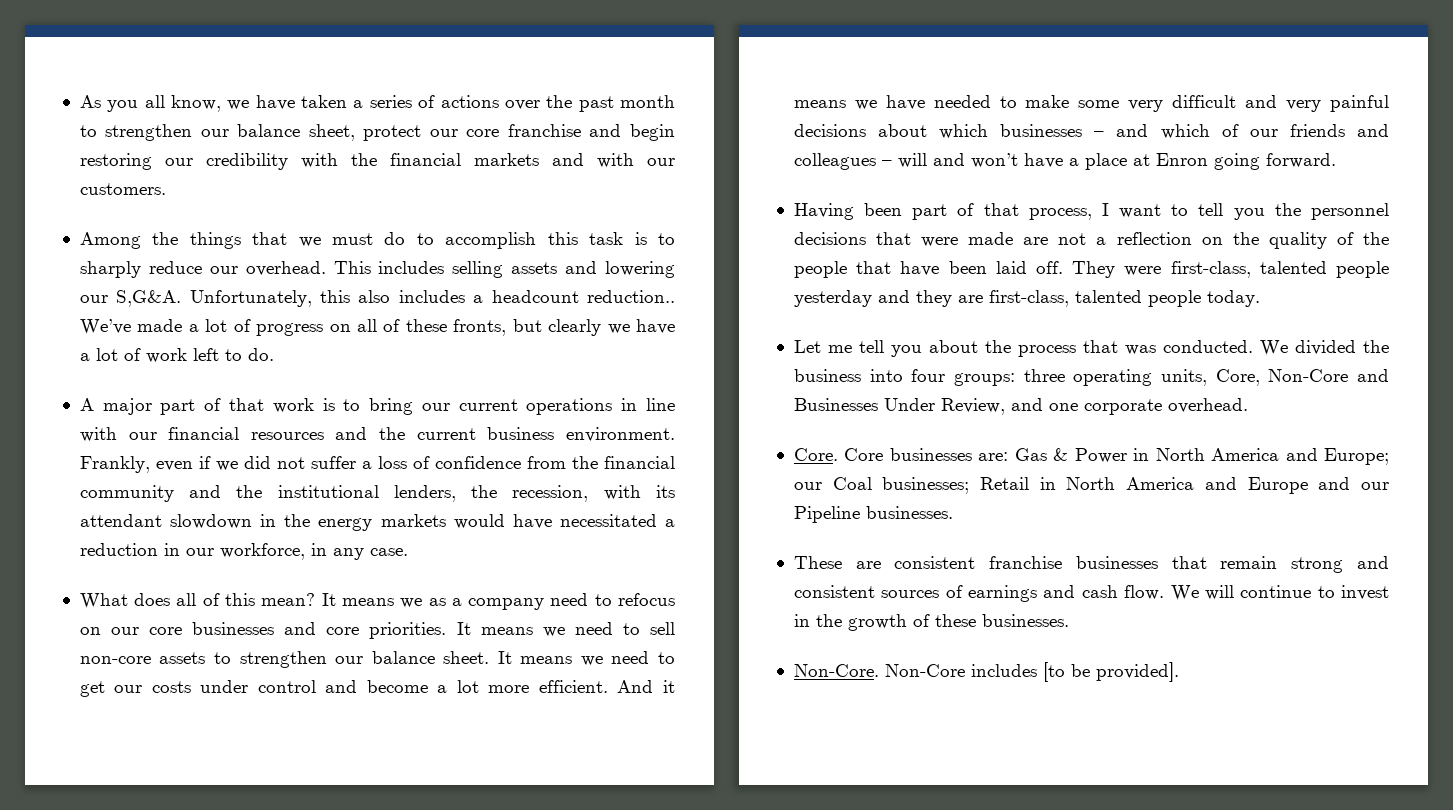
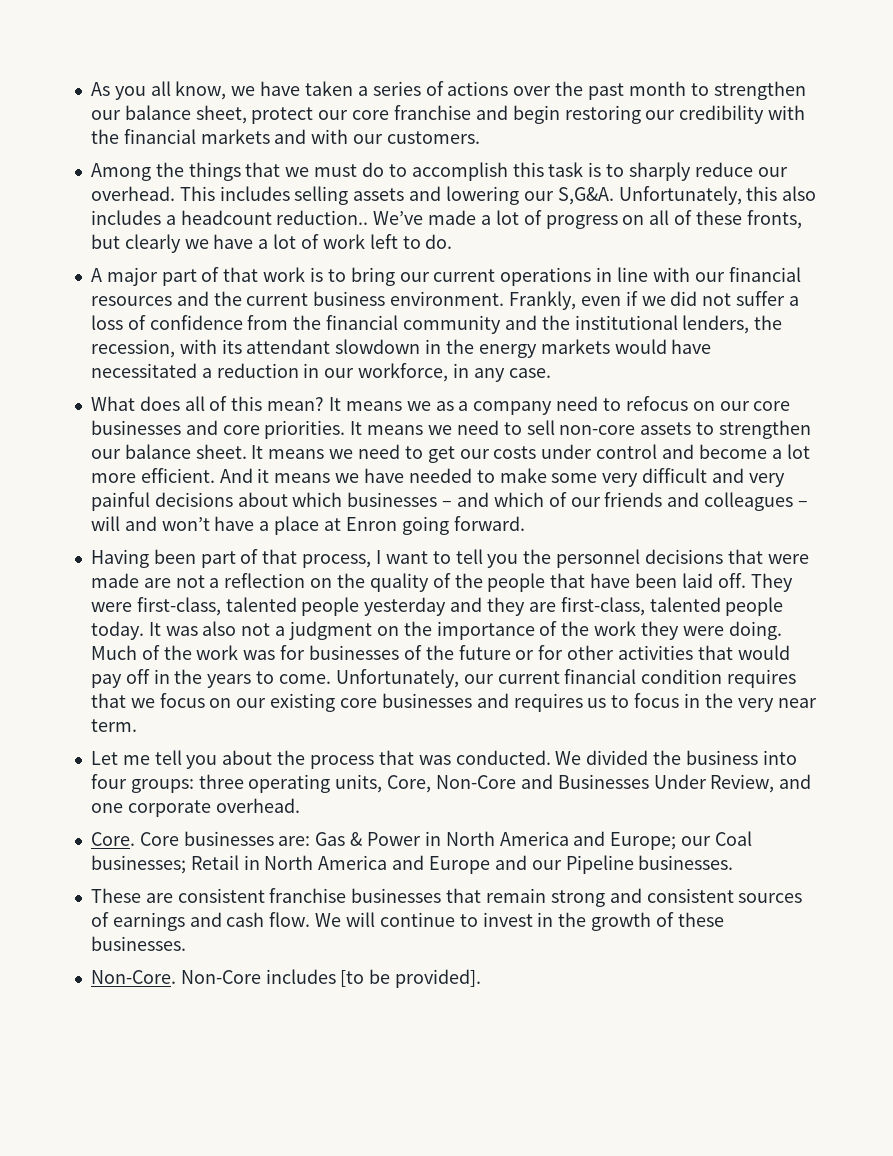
(1260, 298) none -> [148,621,782,640] [90,645,790,660] [90,669,797,688] [90,693,817,712] [90,719,137,732] It was also not a judgment on the importance of the work they were doing. Much of the work was for businesses of the future or for other activities that would pay off in the years to come. Unfortunately, our current financial condition requires that we focus on our existing core businesses and requires us to focus in the very near term.

